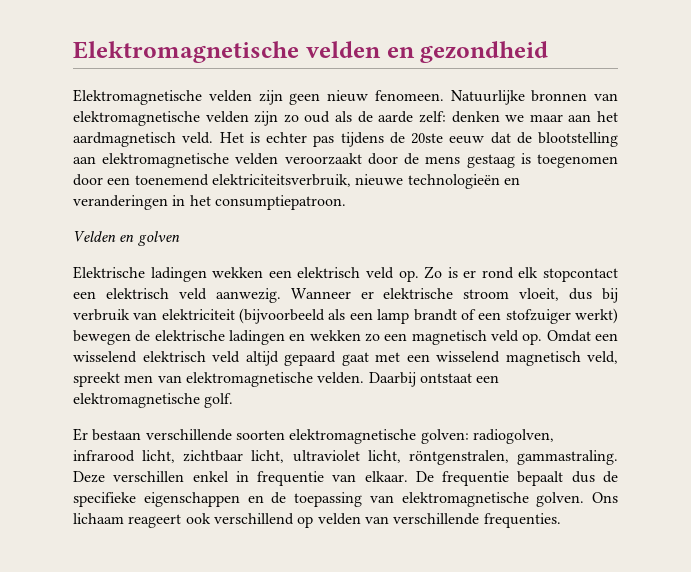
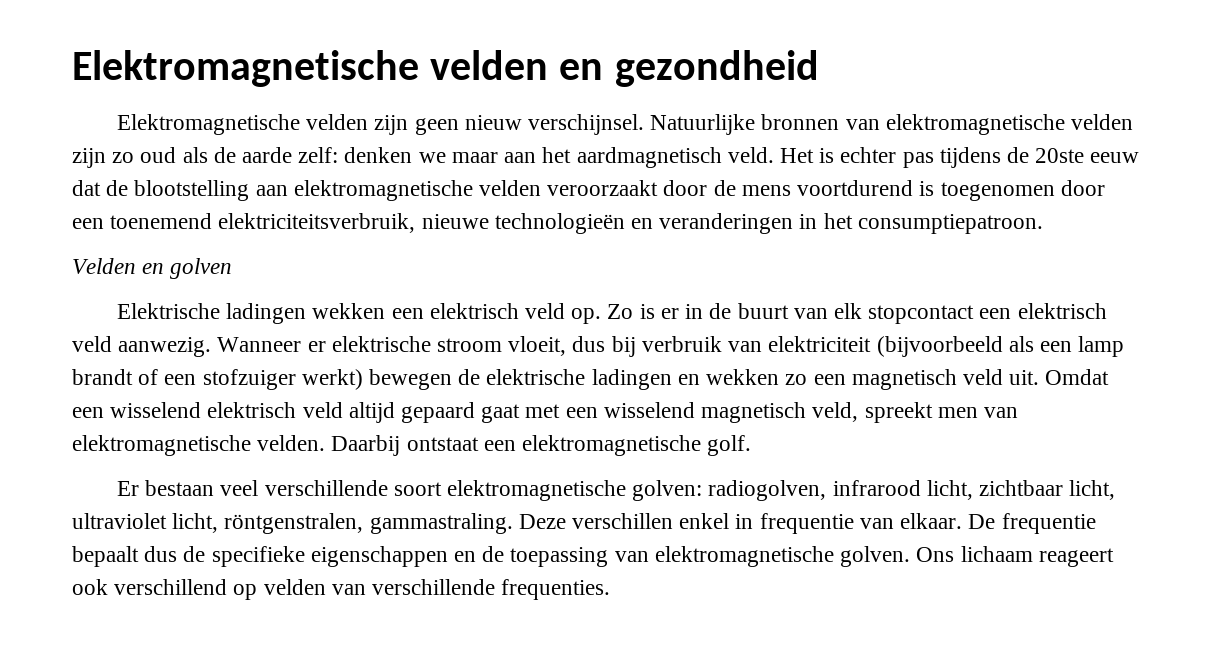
[374,90,444,101] fenomeen. -> [528,114,645,135] verschijnsel.
[466,154,515,168] gestaag -> [797,180,914,196] voortdurend
[481,267,514,279] rond -> [685,303,828,319] in de buurt van
[522,333,543,345] op. -> [1009,370,1040,385] uit.
[145,429,285,441] verschillende soorten -> [220,480,442,496] veel verschillende soort

